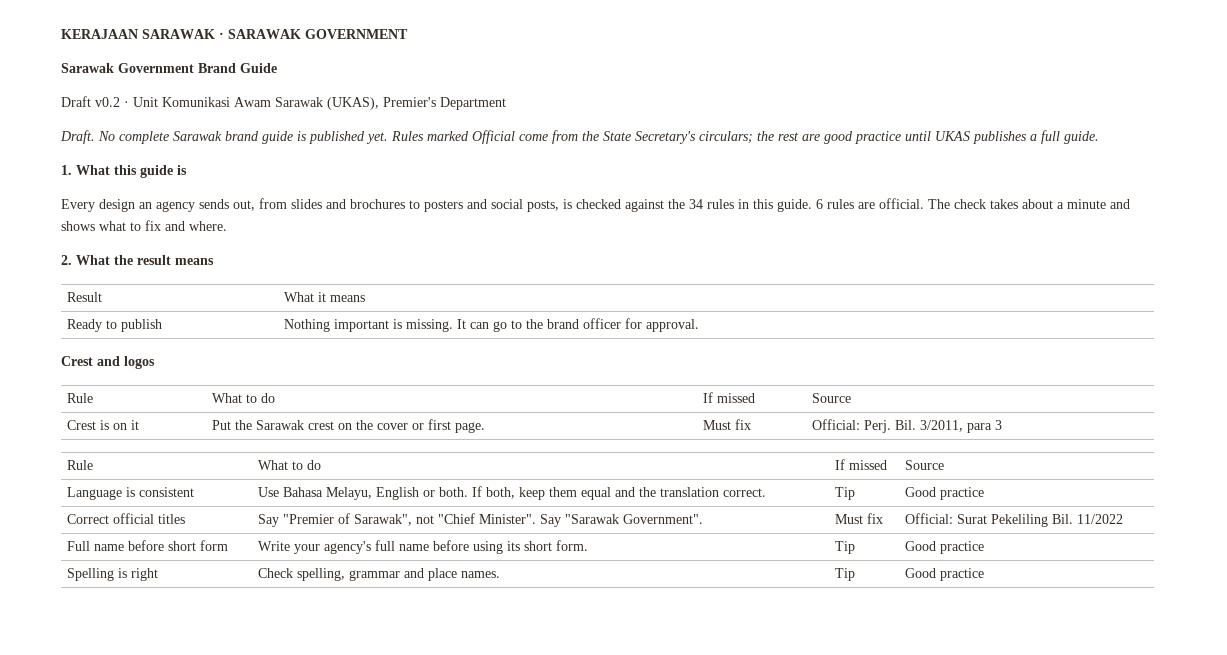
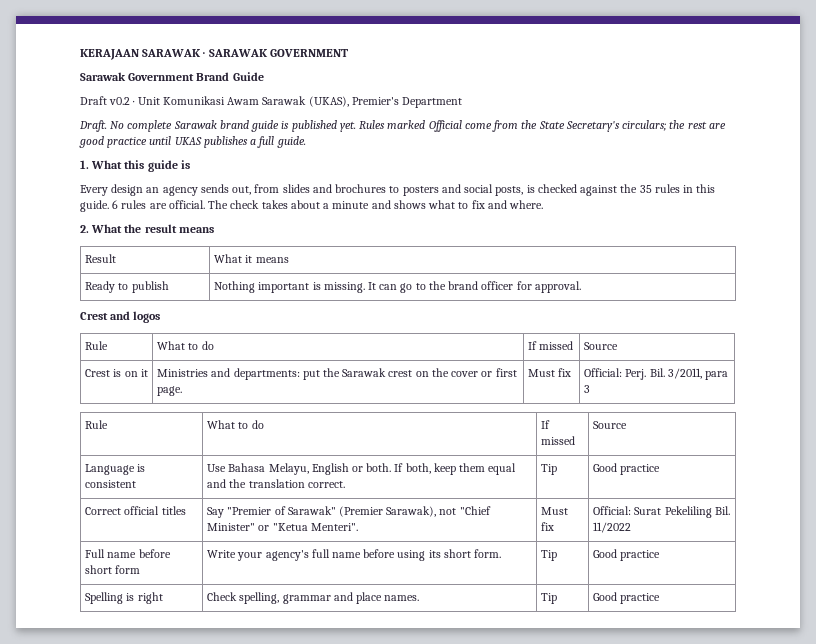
[689,199,703,209] 34 -> [639,185,652,193] 35
[211,420,231,430] Put -> [157,368,320,380] Ministries and departments: put
[353,513,703,527] Sarawak", not "Chief Minister". Say "Sarawak Government". -> [287,506,491,517] [207,523,358,531] Sarawak" (Premier Sarawak), not "Chief Minister" or "Ketua Menteri".

